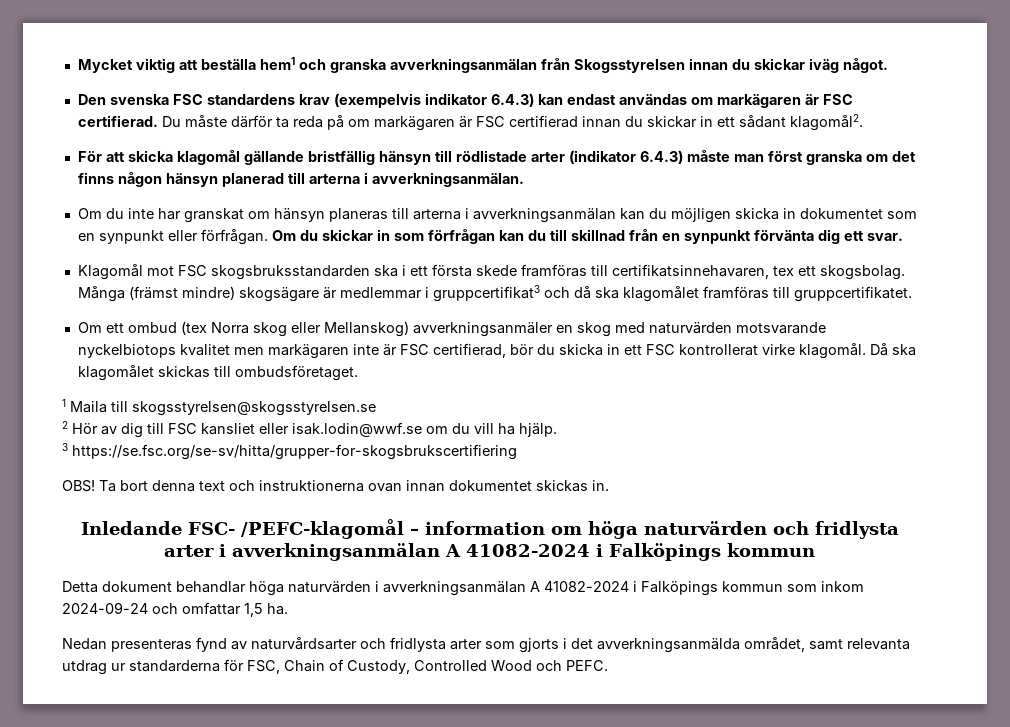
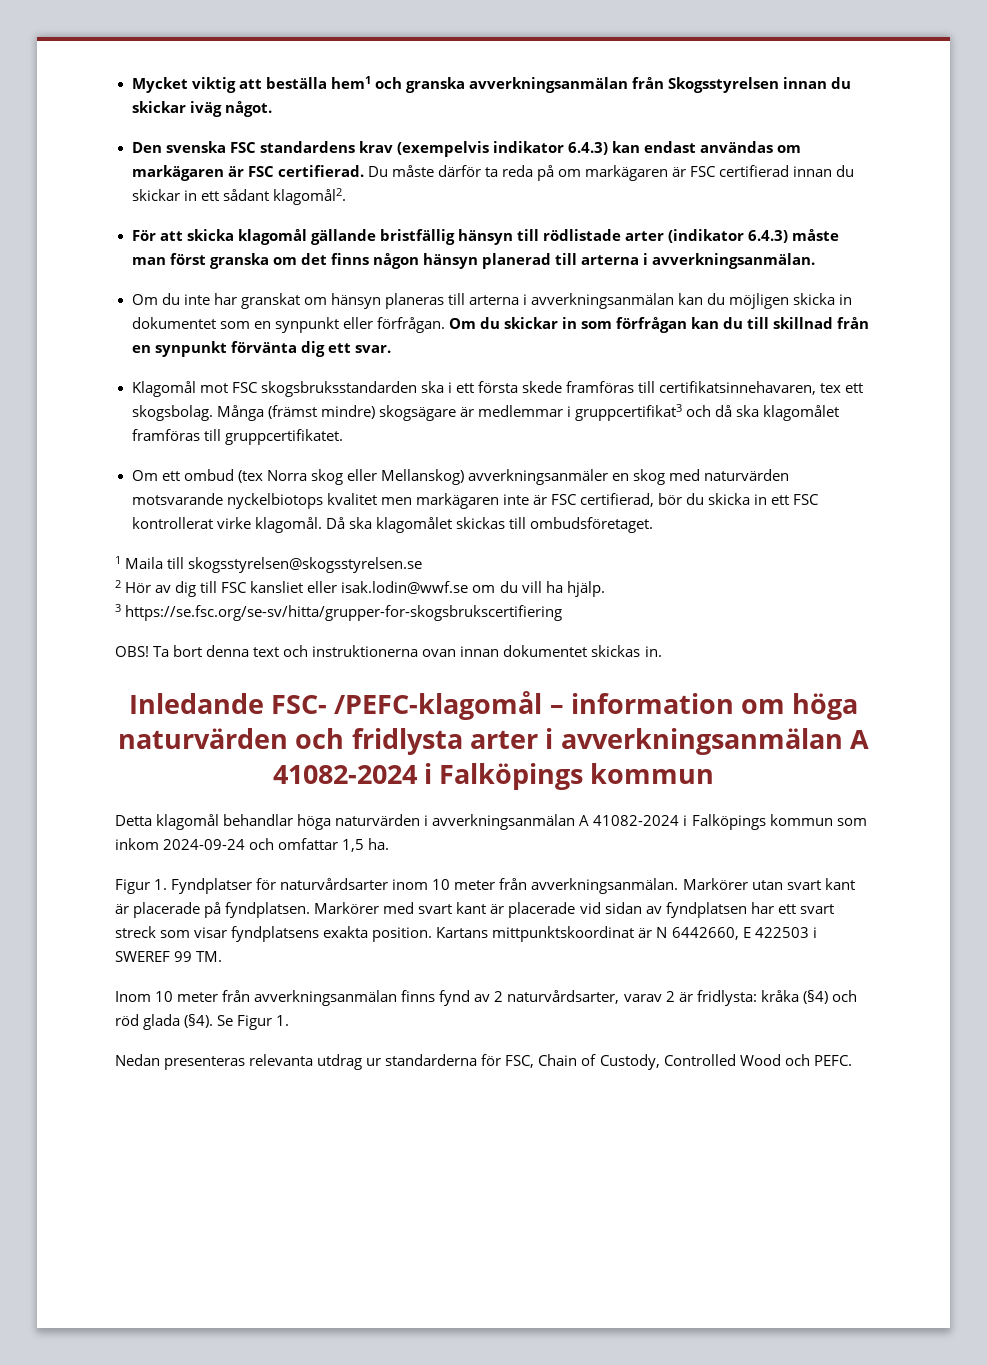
[102,581,172,592] dokument -> [156,814,220,830] klagomål
[62,637,843,653] Nedan presenteras fynd av naturvårdsarter och fridlysta arter som gjorts i det avverkningsanmälda området, samt -> [115,878,855,894] [115,902,834,918] [115,926,817,942] [115,951,223,962] [115,990,857,1006] [115,1014,290,1030] [115,1054,246,1070] Figur 1. Fyndplatser för naturvårdsarter inom 10 meter från avverkningsanmälan. Markörer utan svart kant är placerade på fyndplatsen. Markörer med svart kant är placerade vid sidan av fyndplatsen har ett svart streck som visar fyndplatsens exakta position. Kartans mittpunktskoordinat är N 6442660, E 422503 i SWEREF 99 TM. // Inom 10 meter från avverkningsanmälan finns fynd av 2 naturvårdsarter, varav 2 är fridlysta: kråka (§4) och röd glada (§4). Se Figur 1. // Nedan presenteras

